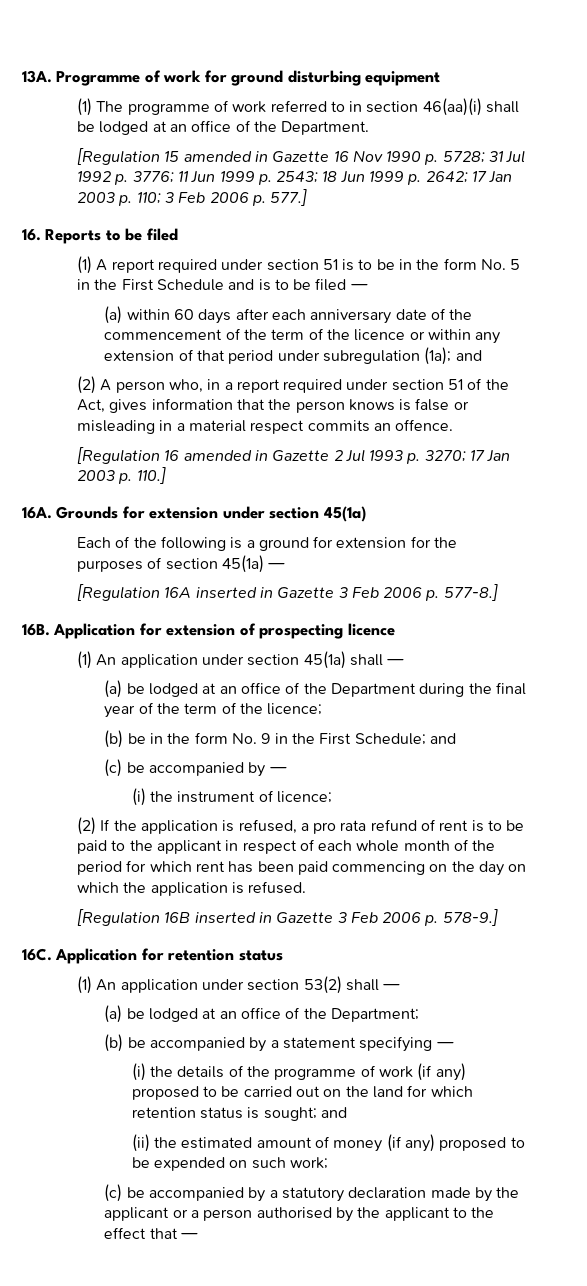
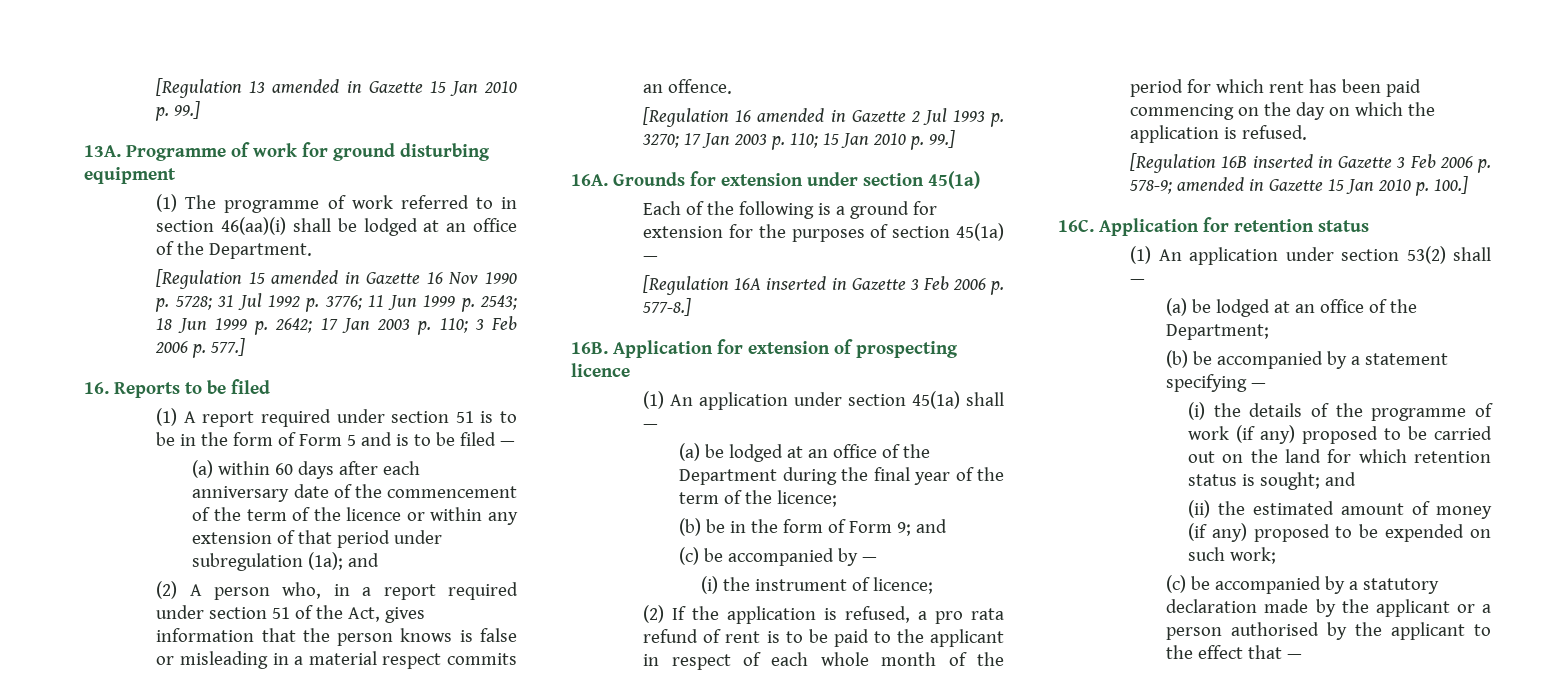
(22, 76) none -> [156,78,517,98] [155,101,201,121] [Regulation 13 amended in Gazette 15 Jan 2010 p. 99.] //
[481,259,521,270] [76,279,224,291] No. 5 in the First Schedule -> [278,432,357,446] of Form 5
[136,467,166,484] 110.] -> [790,130,956,150] 110; 15 Jan 2010 p. 99.]
[231,733,426,745] No. 9 in the First Schedule; -> [828,519,912,536] of Form 9;
[442,909,498,926] 578-9.] -> [1129,176,1469,196] 578-9; amended in Gazette 15 Jan 2010 p. 100.]

